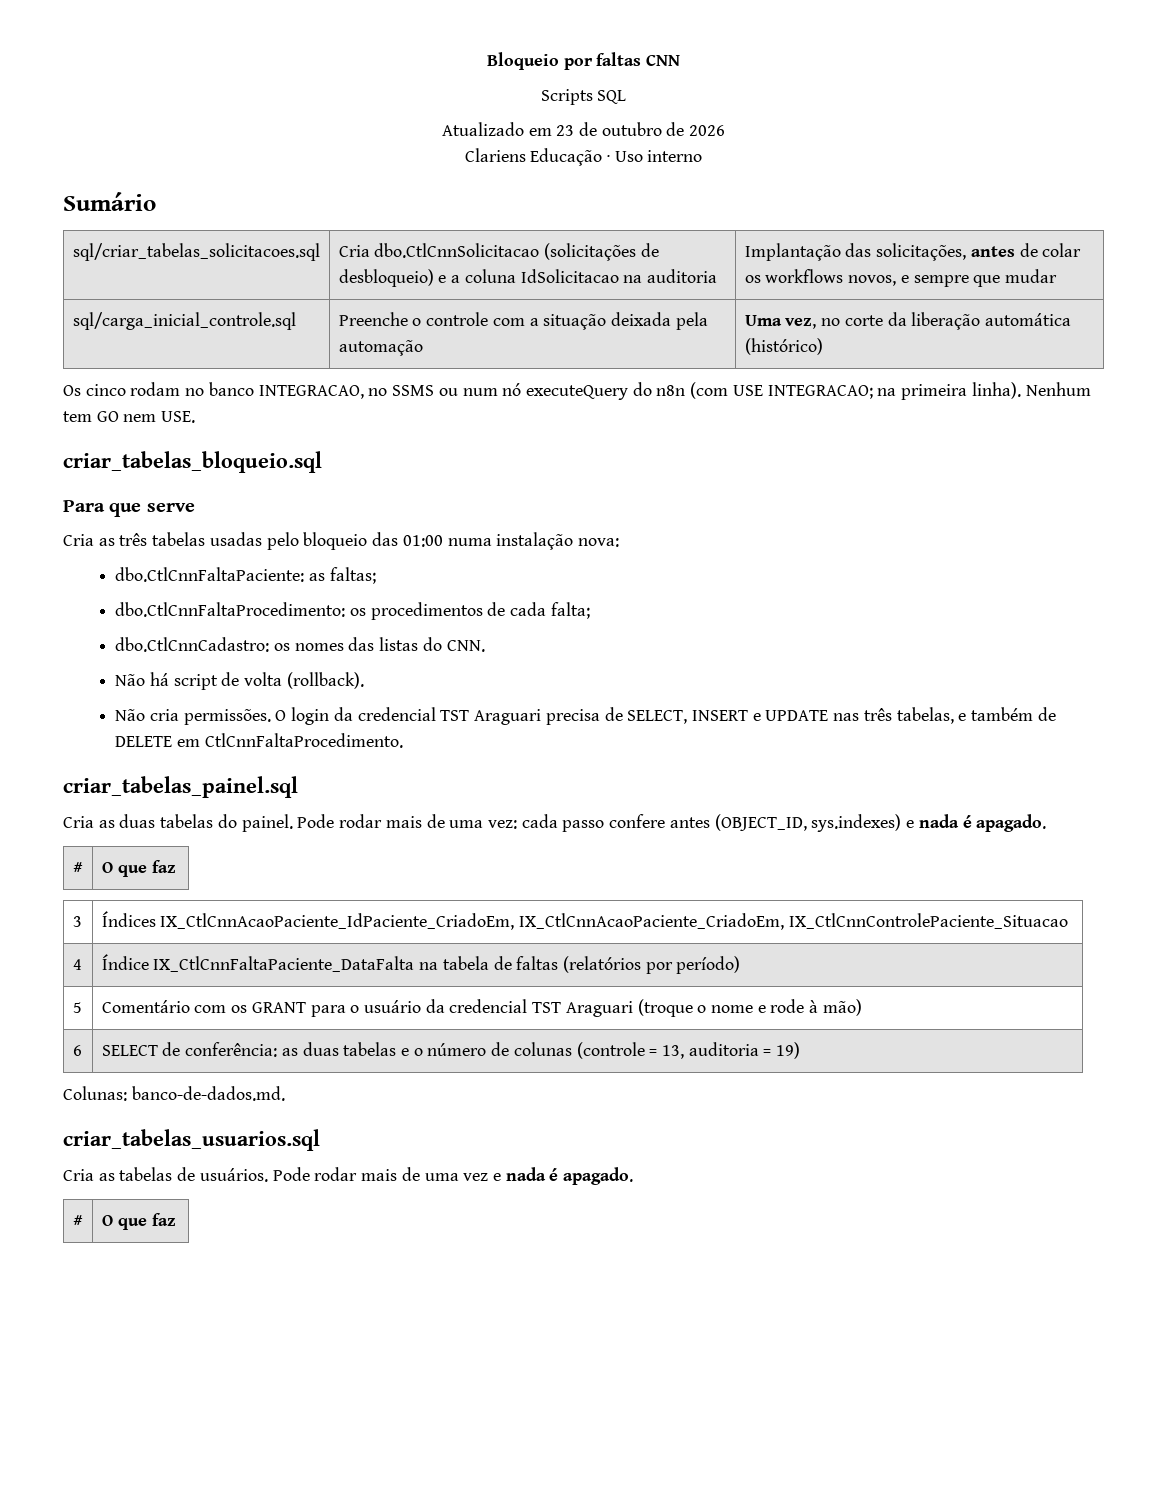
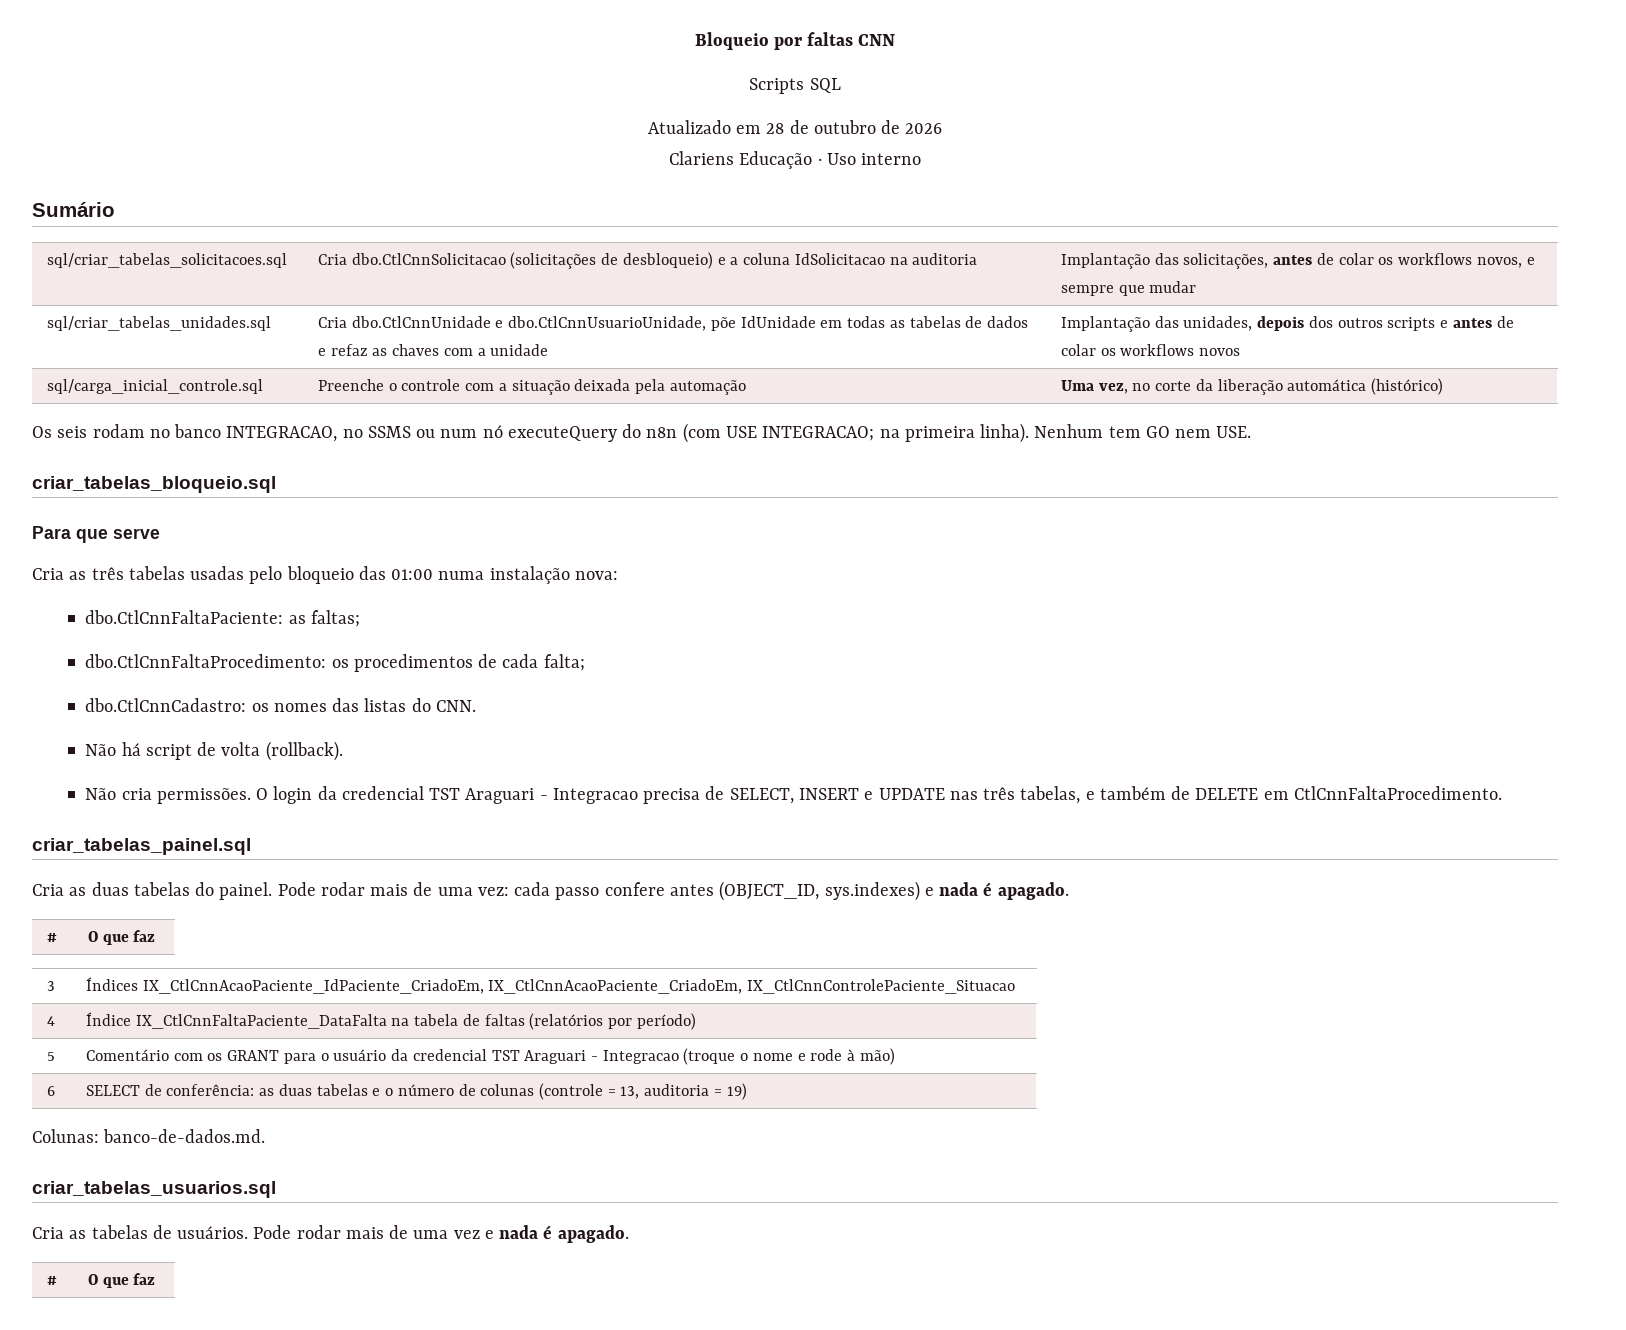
[556,125,575,136] 23 -> [766,123,785,134] 28
(1057, 276) none -> [47,316,272,331] [318,316,1029,331] [318,344,549,356] [1061,316,1514,332] [1061,344,1241,356] // sql/criar_tabelas_unidades.sql | Cria dbo.CtlCnnUnidade e dbo.CtlCnnUsuarioUnidade, põe IdUnidade em todas as tabelas de dados e refaz as chaves com a unidade | Implantação das unidades, depois dos outros scripts e antes de colar os workflows novos
[85,384,126,396] cinco -> [57,426,88,438] seis
(542, 717) none -> [539,788,638,804] - Integracao
(633, 1009) none -> [591,1050,679,1064] - Integracao

